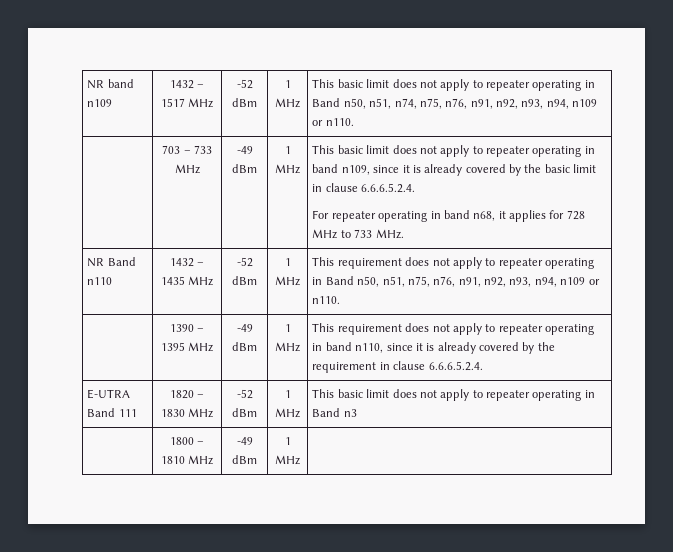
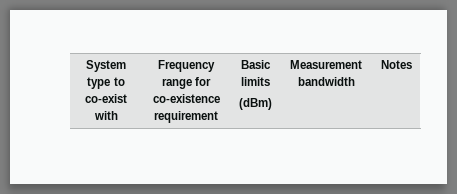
[87,79,134,89] [87,99,113,107] [169,80,205,89] [160,98,214,108] [236,79,253,89] [232,98,257,107] [284,80,291,88] [275,98,300,108] [312,79,595,91] [312,98,598,109] [312,118,354,126] [162,145,212,154] [174,164,200,174] [236,146,253,154] [232,164,257,173] [284,146,291,154] [275,164,300,174] [312,145,595,157] [312,164,597,176] [312,183,416,193] [312,210,585,222] [312,229,404,239] [87,257,136,267] [87,277,113,285] [169,258,205,267] [160,276,214,286] [236,257,253,267] [232,276,257,285] [284,258,291,266] [275,276,300,286] [312,257,595,269] [312,276,600,287] [312,296,341,304] [169,324,205,332] [160,342,214,352] [236,324,253,332] [232,342,257,351] [284,324,291,332] [275,342,300,352] [312,323,595,335] [312,342,555,354] [312,361,483,373] [87,389,131,399] [87,408,137,417] [169,390,205,399] [160,408,214,418] [236,389,253,399] [232,408,257,417] [284,390,291,398] [275,408,300,418] [312,389,595,401] [312,408,357,417] [169,437,205,445] [160,455,214,465] [236,437,253,445] [232,455,257,464] [284,437,291,445] [275,455,300,465] NR band n109 | 1432 – 1517 MHz | -52 dBm | 1 MHz | This basic limit does not apply to repeater operating in Band n50, n51, n74, n75, n76, n91, n92, n93, n94, n109 or n110. // | 703 – 733 MHz | -49 dBm | 1 MHz | This basic limit does not apply to repeater operating in band n109, since it is already covered by the basic limit in clause 6.6.6.5.2.4. // For repeater operating in band n68, it applies for 728 MHz to 733 MHz. // NR Band n110 | 1432 – 1435 MHz | -52 dBm | 1 MHz | This requirement does not apply to repeater operating in Band n50, n51, n75, n76, n91, n92, n93, n94, n109 or n110. // | 1390 – 1395 MHz | -49 dBm | 1 MHz | This requirement does not apply to repeater operating in band n110, since it is already covered by the requirement in clause 6.6.6.5.2.4. // E-UTRA Band 111 | 1820 – 1830 MHz | -52 dBm | 1 MHz | This basic limit does not apply to repeater operating in Band n3 // | 1800 – 1810 MHz | -49 dBm | 1 MHz | -> [86,60,126,72] [87,77,125,89] [85,94,127,103] [93,111,118,120] [158,60,215,72] [161,77,212,89] [152,94,220,103] [154,111,218,123] [241,60,271,69] [241,77,270,86] [239,98,272,110] [290,60,362,69] [297,77,355,86] [380,60,412,69] System type to co-exist with | Frequency range for co-existence requirement | Basic limits // (dBm) | Measurement bandwidth | Notes

